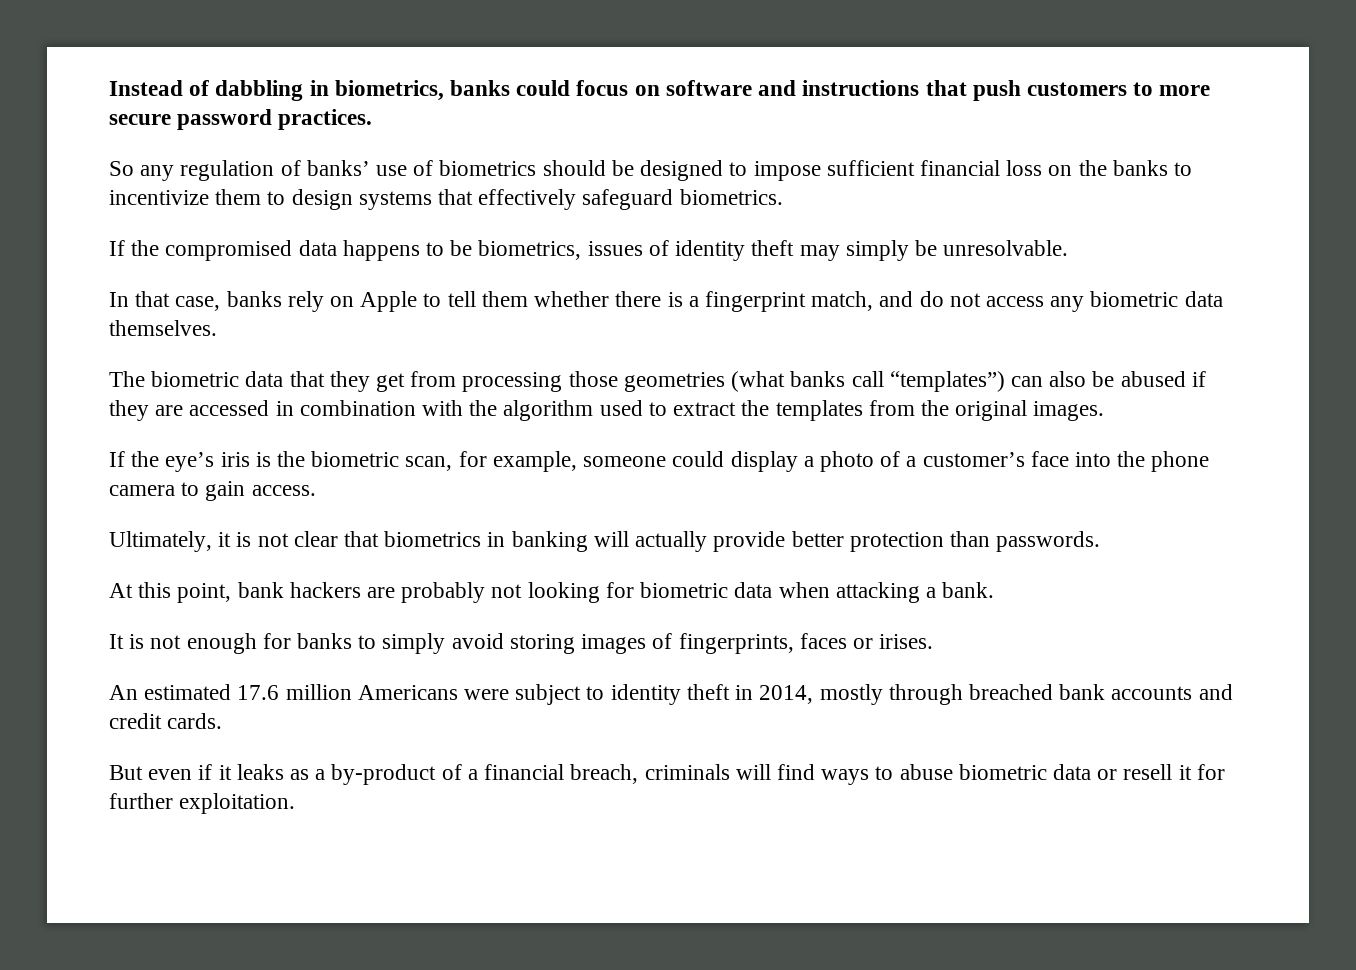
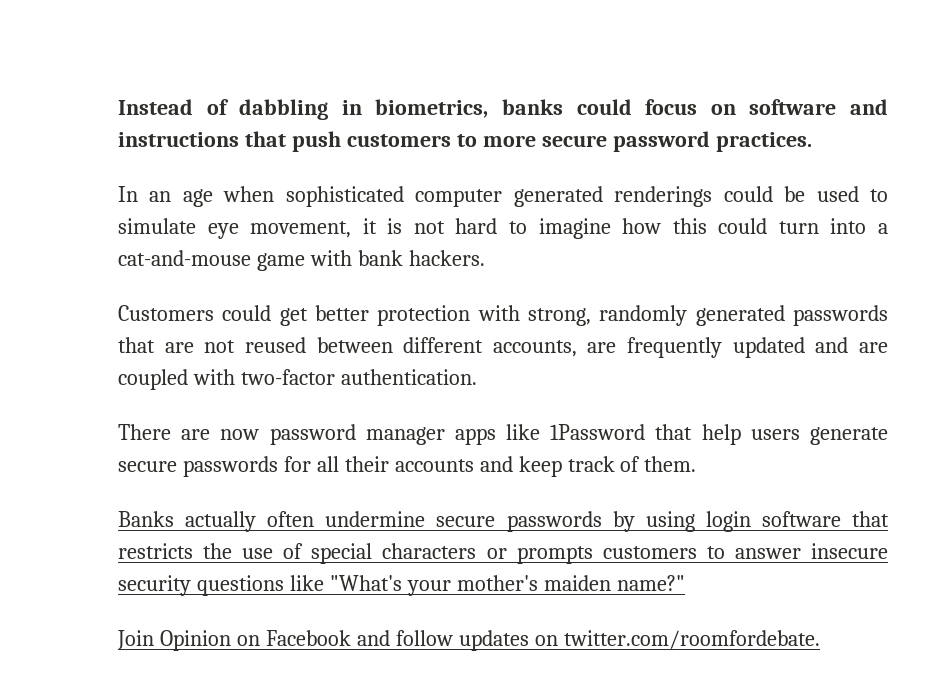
[109,160,1192,181] [109,189,783,210] [109,240,1069,261] [109,291,1223,312] [109,320,217,336] [109,371,1206,392] [109,400,1105,421] [109,451,1210,472] [109,481,316,501] [109,531,1101,552] [109,582,995,603] [109,633,934,654] [109,684,1233,705] [109,713,223,729] [109,764,1225,785] [109,793,296,814] So any regulation of banks’ use of biometrics should be designed to impose sufficient financial loss on the banks to incentivize them to design systems that effectively safeguard biometrics. // If the compromised data happens to be biometrics, issues of identity theft may simply be unresolvable. // In that case, banks rely on Apple to tell them whether there is a fingerprint match, and do not access any biometric data themselves. // The biometric data that they get from processing those geometries (what banks call “templates”) can also be abused if they are accessed in combination with the algorithm used to extract the templates from the original images. // If the eye’s iris is the biometric scan, for example, someone could display a photo of a customer’s face into the phone camera to gain access. // Ultimately, it is not clear that biometrics in banking will actually provide better protection than passwords. // At this point, bank hackers are probably not looking for biometric data when attacking a bank. // It is not enough for banks to simply avoid storing images of fingerprints, faces or irises. // An estimated 17.6 million Americans were subject to identity theft in 2014, mostly through breached bank accounts and credit cards. // But even if it leaks as a by-product of a financial breach, criminals will find ways to abuse biometric data or resell it for further exploitation. -> [118,186,889,207] [118,218,888,239] [118,250,485,271] [118,305,888,326] [118,337,888,358] [118,369,477,390] [118,424,889,445] [118,456,697,477] [118,511,890,532] [118,543,888,564] [118,575,685,596] [117,630,820,651] In an age when sophisticated computer generated renderings could be used to simulate eye movement, it is not hard to imagine how this could turn into a cat-and-mouse game with bank hackers. // Customers could get better protection with strong, randomly generated passwords that are not reused between different accounts, are frequently updated and are coupled with two-factor authentication. // There are now password manager apps like 1Password that help users generate secure passwords for all their accounts and keep track of them. // Banks actually often undermine secure passwords by using login software that restricts the use of special characters or prompts customers to answer insecure security questions like "What's your mother's maiden name?" // Join Opinion on Facebook and follow updates on twitter.com/roomfordebate.

